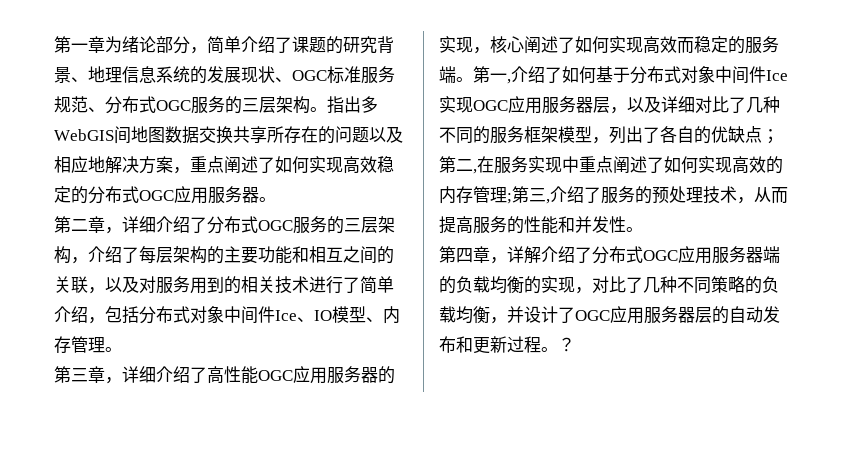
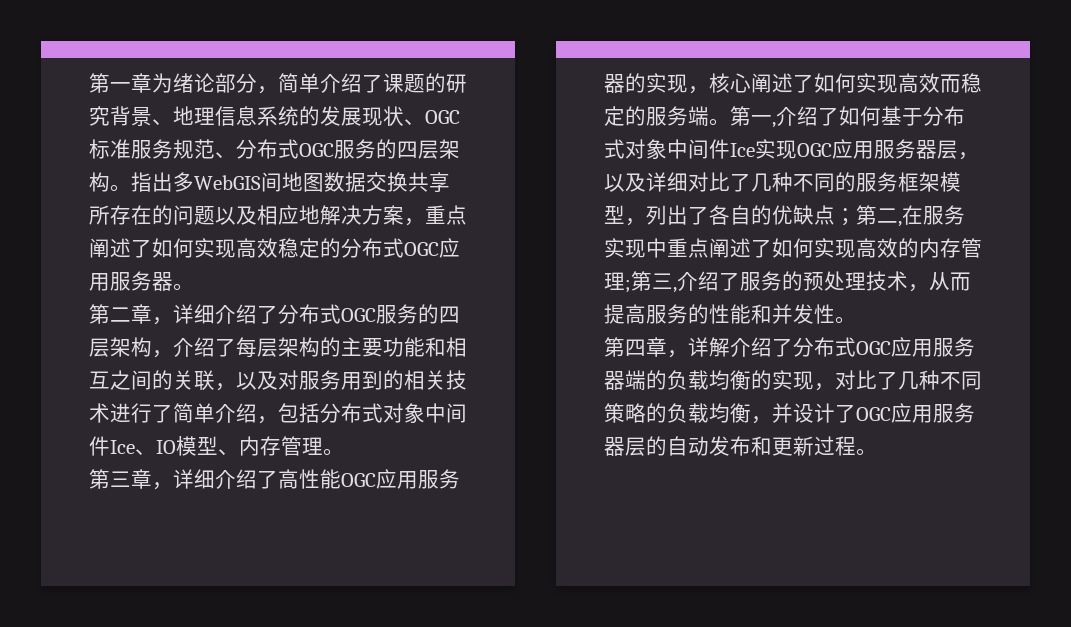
[242,98,259,112] 三 -> [397,141,418,159] 四
[344,218,361,232] 三 -> [439,306,460,324] 四
[558,337,575,352] ？ -> (877, 452) none

